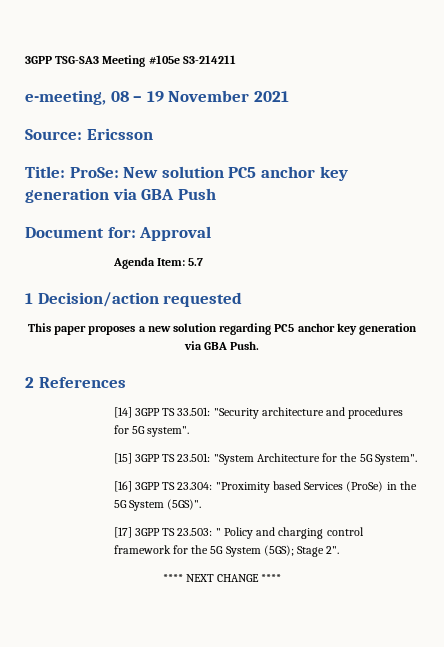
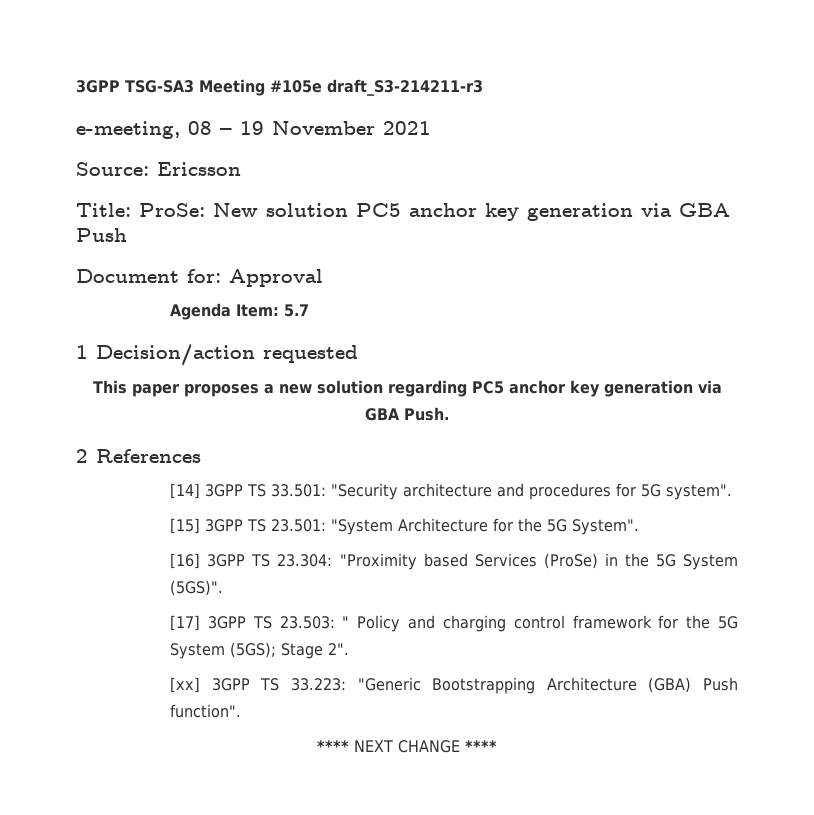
[182,55,236,64] S3-214211 -> [327,79,483,96] draft_S3-214211-r3
(340, 550) none -> [170,677,738,694] [170,704,242,718] // [xx] 3GPP TS 33.223: "Generic Bootstrapping Architecture (GBA) Push function".

